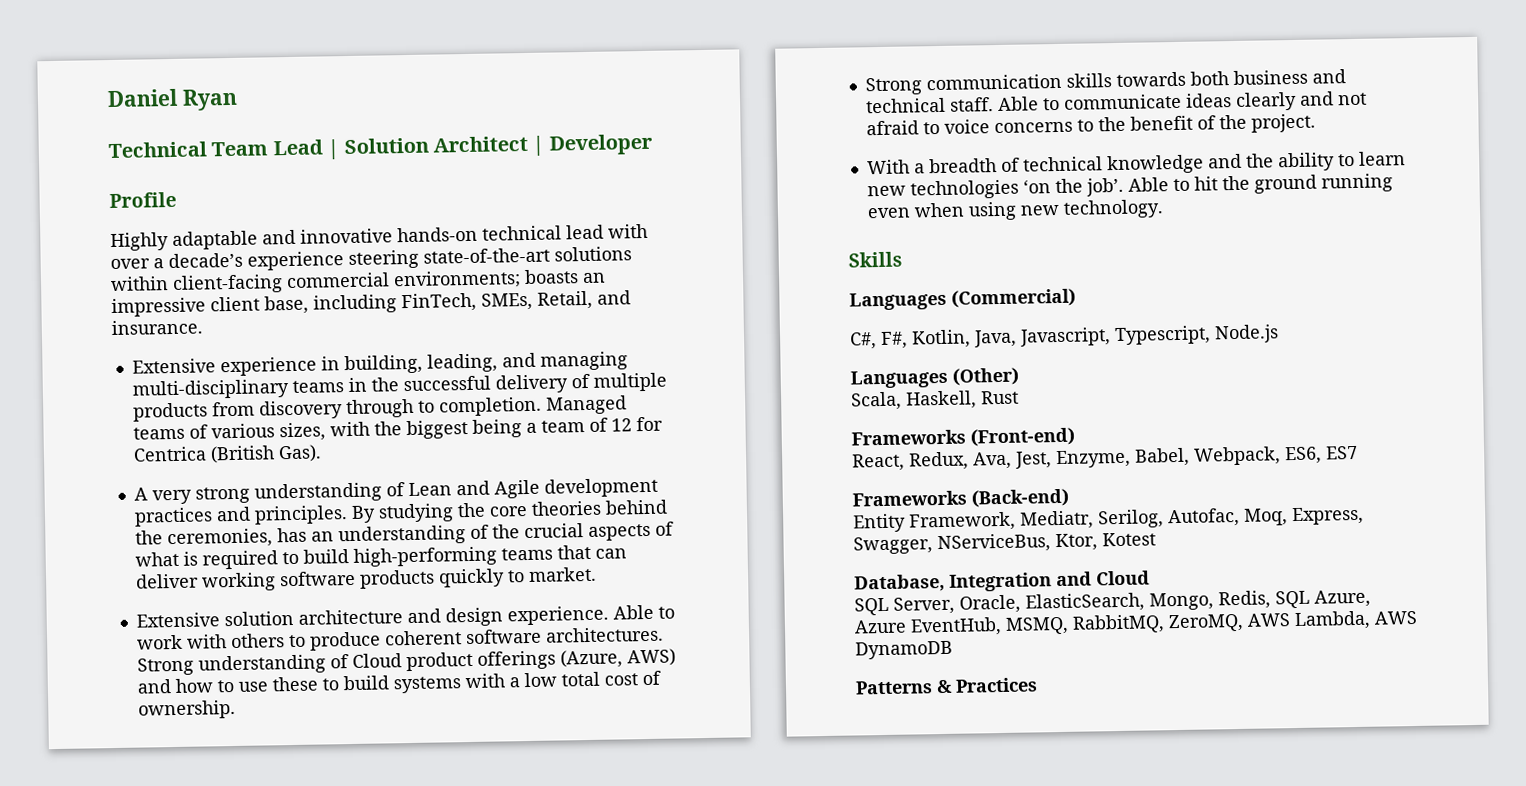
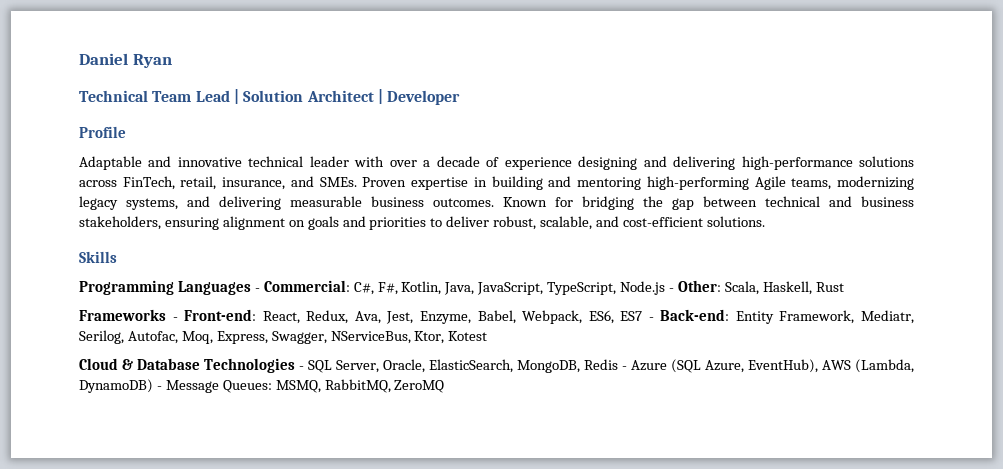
[110,223,648,252] [110,246,632,271] [110,269,606,294] [111,290,631,318] [111,319,203,336] [131,351,628,377] [131,372,667,400] [132,395,627,422] [132,416,663,442] [132,444,322,464] [133,477,658,505] [133,499,668,527] [134,521,674,549] [134,544,627,570] [134,566,597,592] [135,604,675,628] [136,626,664,651] [136,648,676,676] [136,670,661,694] [137,699,236,720] [864,69,1346,96] [865,91,1367,114] [865,113,1316,136] [866,151,1406,175] [866,173,1393,200] [866,199,1164,221] [848,251,902,268] [849,288,1076,311] Highly adaptable and innovative hands-on technical lead with over a decade’s experience steering state-of-the-art solutions within client-facing commercial environments; boasts an impressive client base, including FinTech, SMEs, Retail, and insurance. // Extensive experience in building, leading, and managing multi-disciplinary teams in the successful delivery of multiple products from discovery through to completion. Managed teams of various sizes, with the biggest being a team of 12 for Centrica (British Gas). // A very strong understanding of Lean and Agile development practices and principles. By studying the core theories behind the ceremonies, has an understanding of the crucial aspects of what is required to build high-performing teams that can deliver working software products quickly to market. // Extensive solution architecture and design experience. Able to work with others to produce coherent software architectures. Strong understanding of Cloud product offerings (Azure, AWS) and how to use these to build systems with a low total cost of ownership. // Strong communication skills towards both business and technical staff. Able to communicate ideas clearly and not afraid to voice concerns to the benefit of the project. // With a breadth of technical knowledge and the ability to learn new technologies ‘on the job’. Able to hit the ground running even when using new technology. // Skills // Languages (Commercial) // -> [79,156,914,170] [79,176,915,190] [79,196,914,210] [79,216,765,230] [79,251,117,263] [79,280,350,295] Adaptable and innovative technical leader with over a decade of experience designing and delivering high-performance solutions across FinTech, retail, insurance, and SMEs. Proven expertise in building and mentoring high-performing Agile teams, modernizing legacy systems, and delivering measurable business outcomes. Known for bridging the gap between technical and business stakeholders, ensuring alignment on goals and priorities to deliver robust, scalable, and cost-efficient solutions. // Skills // Programming Languages - Commercial:
[1019,325,1211,347] Javascript, Typescript, -> [477,282,617,295] JavaScript, TypeScript,
[850,367,1019,389] // Languages (Other) // -> [669,280,721,292] - Other:
[970,427,1075,447] (Front-end) // -> [172,309,257,321] - Front-end:
[852,488,1069,508] // Frameworks (Back-end) // -> [648,309,730,321] - Back-end:
[854,570,1150,593] [854,589,1371,616] [854,610,1418,637] [855,640,953,660] [855,677,1038,695] Database, Integration and Cloud // SQL Server, Oracle, ElasticSearch, Mongo, Redis, SQL Azure, Azure EventHub, MSMQ, RabbitMQ, ZeroMQ, AWS Lambda, AWS DynamoDB // Patterns & Practices -> [79,358,914,373] [79,379,445,393] Cloud & Database Technologies - SQL Server, Oracle, ElasticSearch, MongoDB, Redis - Azure (SQL Azure, EventHub), AWS (Lambda, DynamoDB) - Message Queues: MSMQ, RabbitMQ, ZeroMQ

